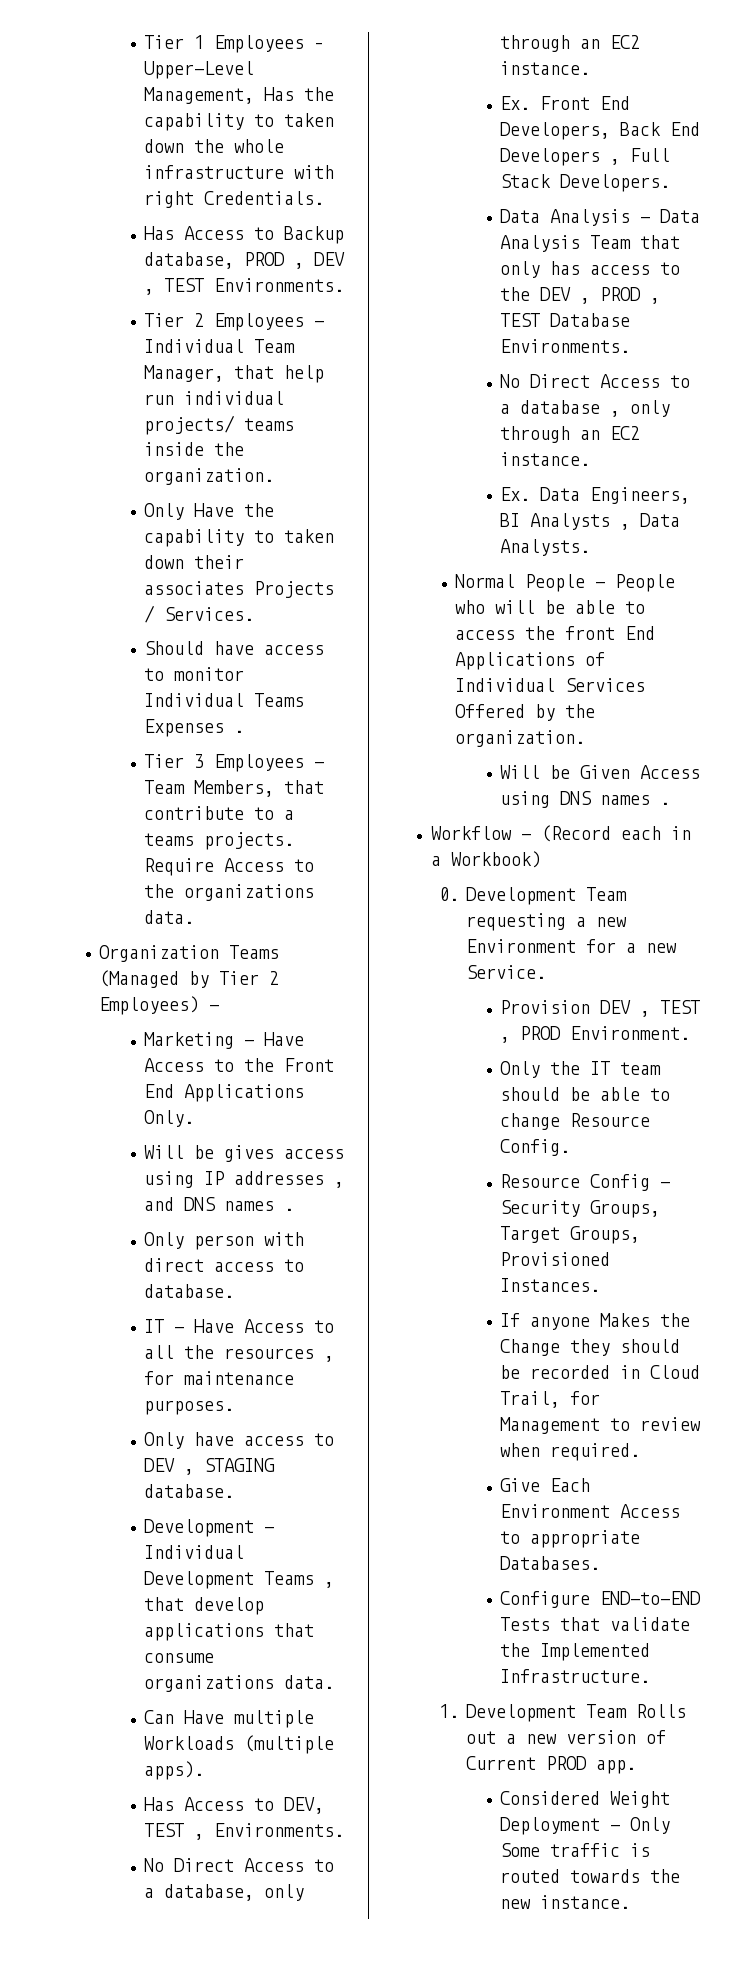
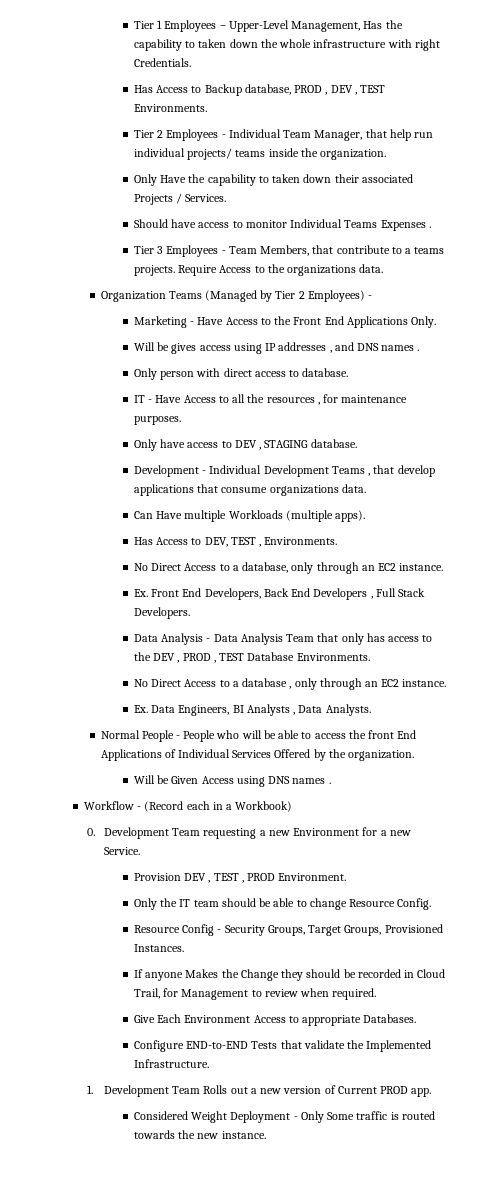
[144,581,245,595] associates -> [361,174,413,183] associated

